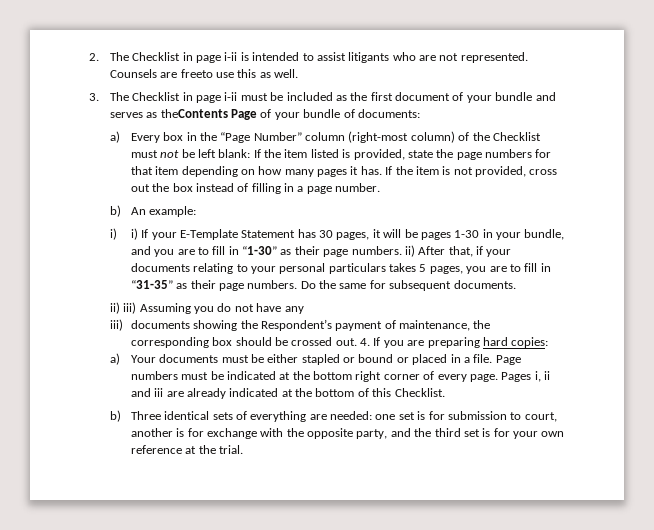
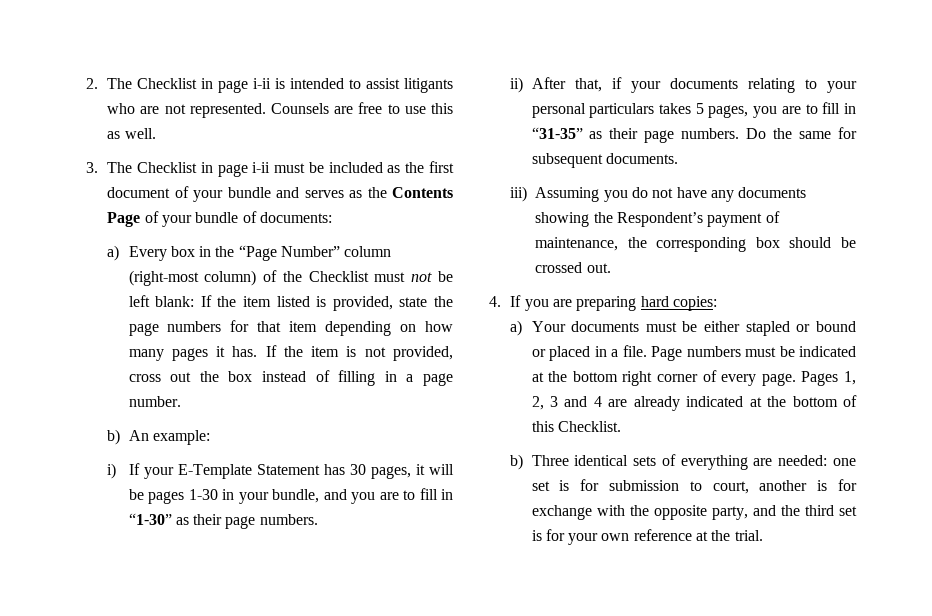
[180,69,213,78] freeto -> [358,102,400,114] free to
[160,109,228,118] theContents -> [367,187,453,198] the Contents
[130,228,138,240] i) -> (117, 471) none
(402, 250) none -> (318, 519) //
[109,302,120,314] ii) -> (678, 158) none
[109,319,123,331] // iii) -> (734, 196) none
(357, 342) none -> (611, 268) //
[534,371,551,382] [130,388,164,397] i, ii and iii -> [844,371,856,385] [531,396,602,410] 1, 2, 3 and 4

